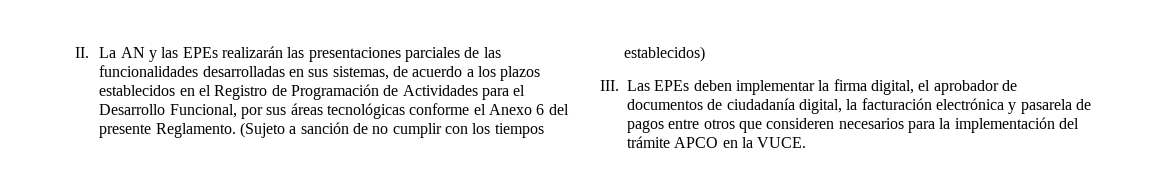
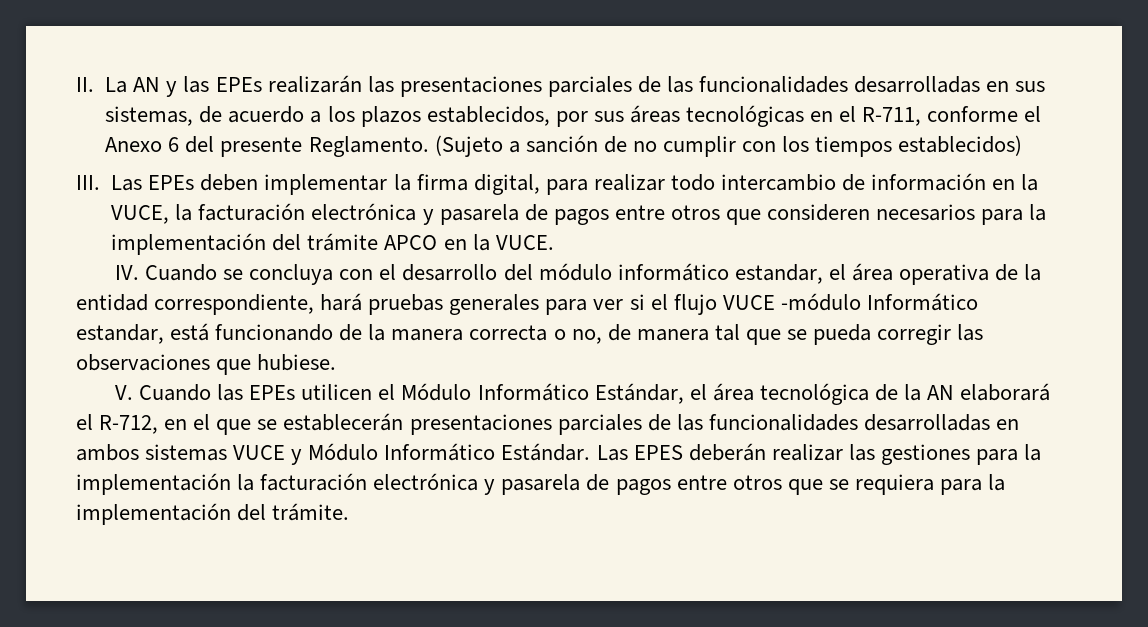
[99,84,526,100] [99,104,237,118] establecidos en el Registro de Programación de Actividades para el Desarrollo Funcional, -> [426,106,550,126] establecidos,
(405, 111) none -> [810,106,922,126] en el R-711,
[918,80,1017,95] [627,98,842,114] el aprobador de documentos de ciudadanía digital, -> [545,173,1039,195] [111,205,170,224] para realizar todo intercambio de información en la VUCE,
(807, 142) none -> [115,263,1042,285] [76,293,978,315] [76,323,984,345] [76,354,337,375] [115,383,1051,405] [76,413,1019,435] [76,443,1042,465] [76,473,1006,495] [76,503,350,525] // IV. Cuando se concluya con el desarrollo del módulo informático estandar, el área operativa de la entidad correspondiente, hará pruebas generales para ver si el flujo VUCE -módulo Informático estandar, está funcionando de la manera correcta o no, de manera tal que se pueda corregir las observaciones que hubiese. // V. Cuando las EPEs utilicen el Módulo Informático Estándar, el área tecnológica de la AN elaborará el R-712, en el que se establecerán presentaciones parciales de las funcionalidades desarrolladas en ambos sistemas VUCE y Módulo Informático Estándar. Las EPES deberán realizar las gestiones para la implementación la facturación electrónica y pasarela de pagos entre otros que se requiera para la implementación del trámite.

